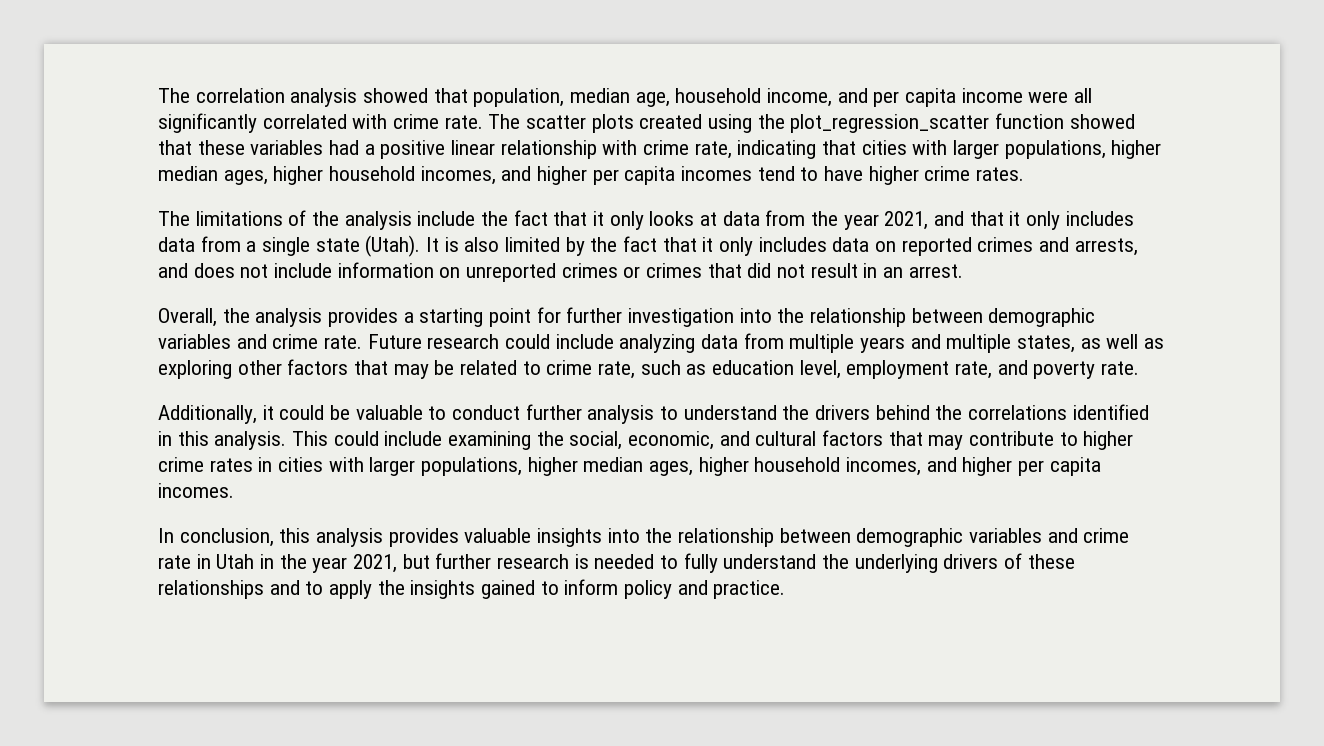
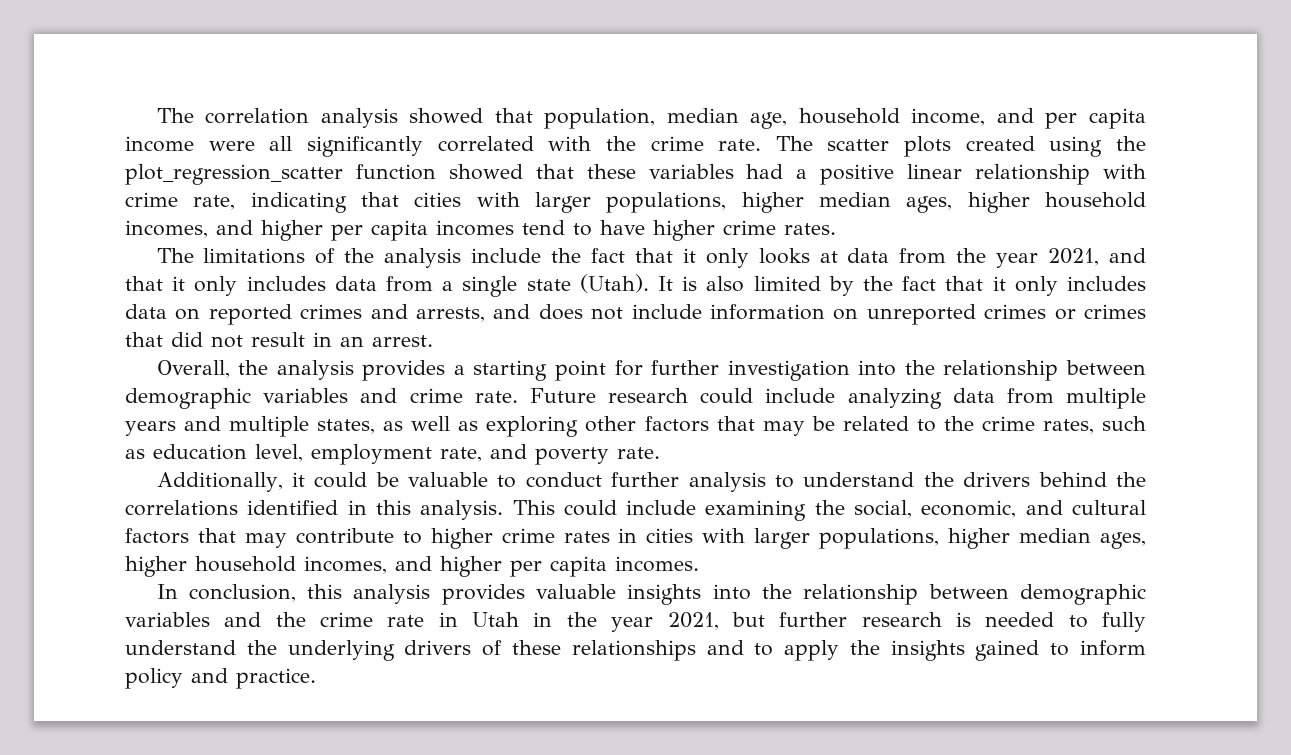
(388, 121) none -> [605,136,636,151] the
[546,360,636,379] crime rate, -> [943,416,1094,434] the crime rates,
(1078, 535) none -> [275,612,306,627] the

